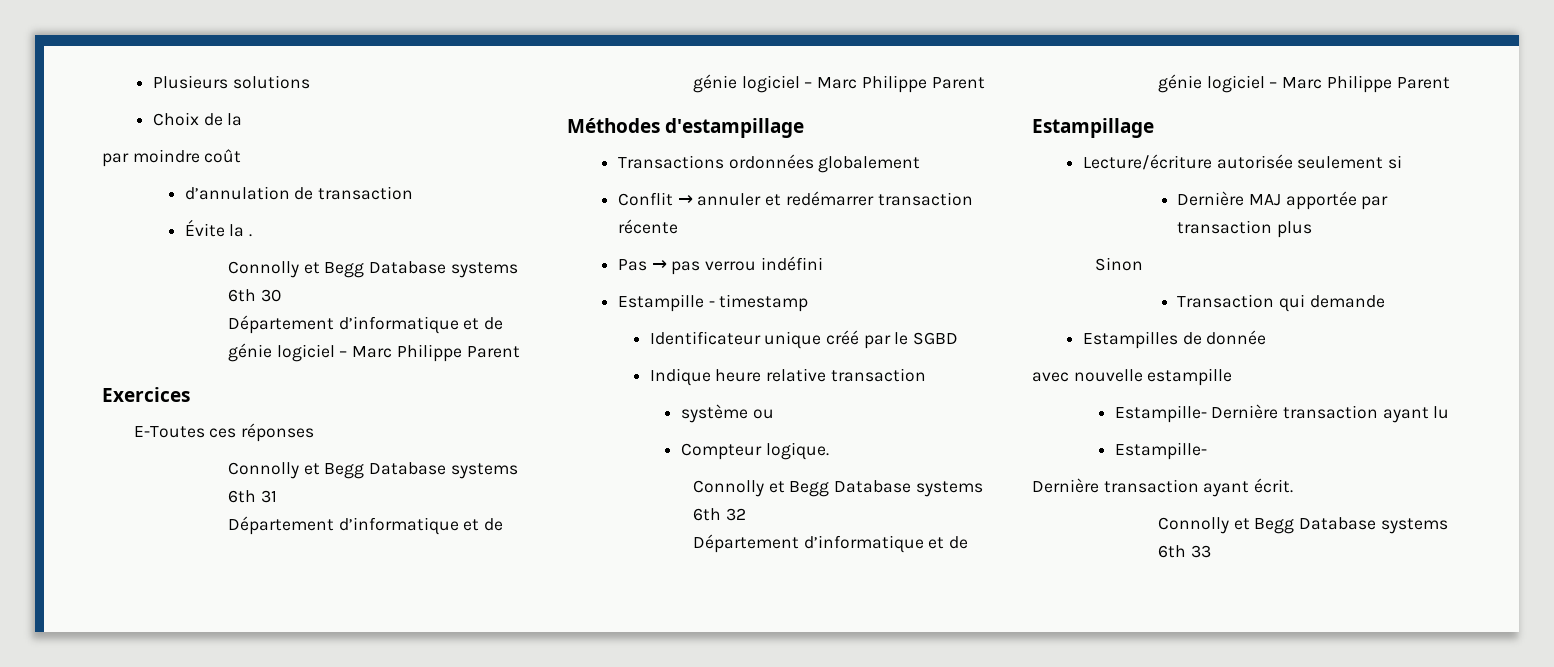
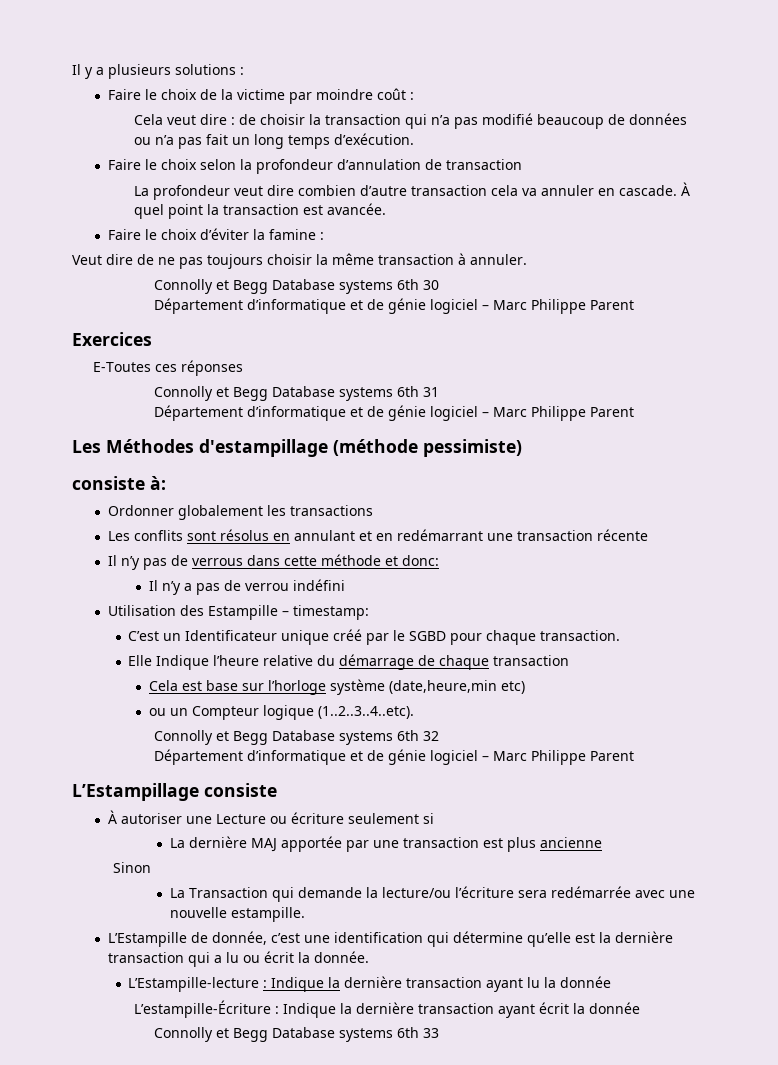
[152,75,310,89] [152,112,199,126] Plusieurs solutions // Choix -> [72,64,244,79] [107,89,197,100] Il y a plusieurs solutions : // Faire le choix
(243, 119) // -> [236,89,285,100] victime
[184,186,413,200] [184,219,252,237] // d’annulation de transaction // Évite la . -> [409,92,414,100] [133,113,687,129] [133,133,414,149] [107,159,522,174] [133,182,690,200] [133,203,386,219] [107,228,324,240] [72,253,527,269] : // Cela veut dire : de choisir la transaction qui n’a pas modifié beaucoup de données ou n’a pas fait un long temps d’exécution. // Faire le choix selon la profondeur d’annulation de transaction // La profondeur veut dire combien d’autre transaction cela va annuler en cascade. À quel point la transaction est avancée. // Faire le choix d’éviter la famine : // Veut dire de ne pas toujours choisir la même transaction à annuler.
(985, 83) none -> [72,440,101,453] Les
[617,154,921,173] [617,191,973,206] [617,219,678,234] [617,256,823,275] [617,294,809,312] // Transactions ordonnées globalement // Conflit → annuler et redémarrer transaction récente // Pas → pas verrou indéfini // Estampille - timestamp // -> [333,439,522,457] [72,476,166,490] [107,505,373,520] [107,529,648,541] [107,554,439,570] [149,579,346,595] [107,605,369,620] [128,631,182,641] (méthode pessimiste) // consiste à: // Ordonner globalement les transactions // Les conflits sont résolus en annulant et en redémarrant une transaction récente // Il n’y pas de verrous dans cette méthode et donc: // Il n’y a pas de verrou indéfini // Utilisation des Estampille – timestamp: // C’est un
[649,368,926,386] [681,404,774,423] [681,442,829,460] // Indique heure relative transaction // système ou // Compteur logique. -> [450,630,621,645] [128,654,570,670] [149,679,526,695] [149,705,415,720] pour chaque transaction. // Elle Indique l’heure relative du démarrage de chaque transaction // Cela est base sur l’horloge système (date,heure,min etc) // ou un Compteur logique (1..2..3..4..etc).
[1032,118,1154,138] [1082,154,1293,170] Estampillage // Lecture/écriture autorisée -> [72,783,277,801] [107,810,344,824] L’Estampillage consiste // À autoriser une Lecture ou écriture
[1177,191,1245,206] Dernière -> [169,836,247,848] La dernière
[1177,220,1273,234] transaction -> [372,837,503,848] une transaction est
(1312, 229) none -> [539,837,602,848] ancienne
(1144, 264) none -> [169,888,185,898] La
[1082,330,1267,349] [1032,368,1233,386] [1114,404,1450,423] [1114,442,1207,460] [1032,478,1294,497] // Estampilles de donnée // avec nouvelle estampille // Estampille- Dernière transaction ayant lu // Estampille- // Dernière transaction ayant écrit. -> [365,886,695,898] [169,907,305,922] [107,931,673,947] [107,951,369,967] [128,976,612,992] [133,1000,640,1018] la lecture/ou l’écriture sera redémarrée avec une nouvelle estampille. // L’Estampille de donnée, c’est une identification qui détermine qu’elle est la dernière transaction qui a lu ou écrit la donnée. // L’Estampille-lecture : Indique la dernière transaction ayant lu la donnée // L’estampille-Écriture : Indique la dernière transaction ayant écrit la donnée

